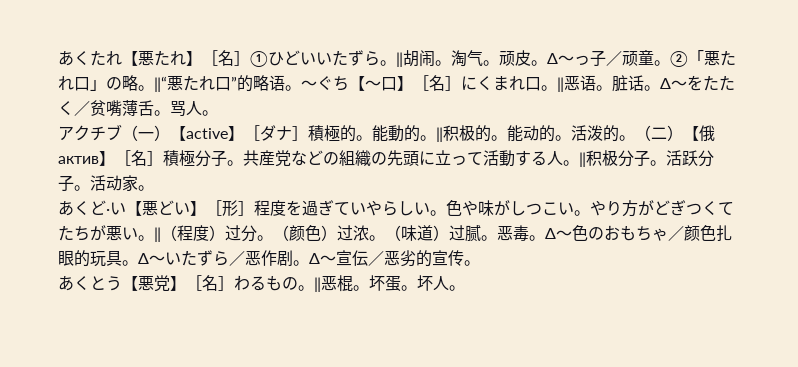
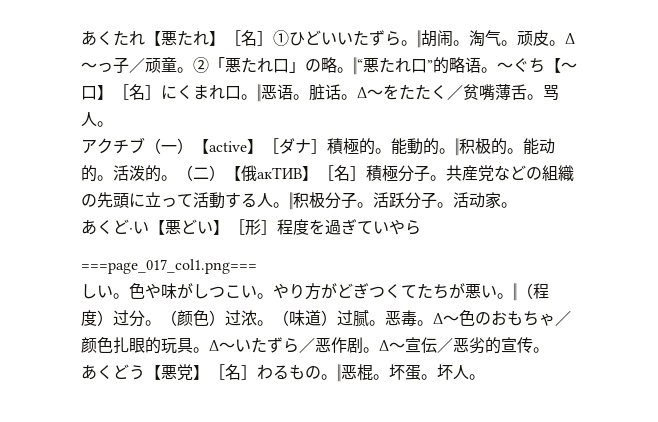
[58,156,99,164] aктив -> [257,167,302,179] акТИВ
(398, 208) none -> [81,259,257,274] // ===page_017_col1.png=== //
[90,276,106,290] と -> [113,364,129,379] ど

